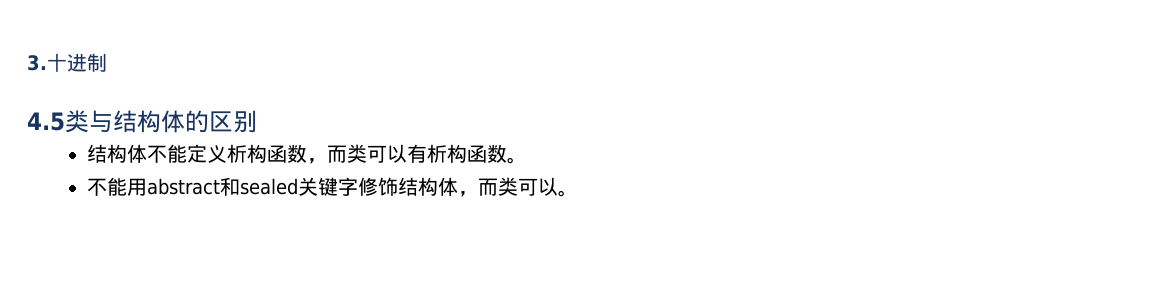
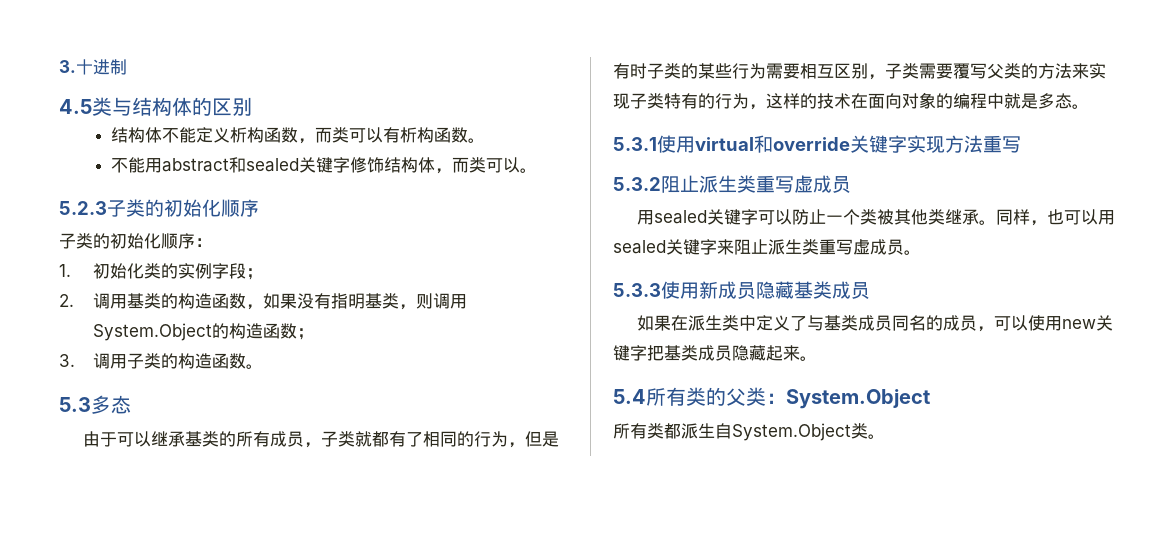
(578, 193) none -> [59,199,259,217] [59,233,212,249] [59,263,263,280] [59,293,467,310] [92,323,314,341] [59,353,263,369] [59,395,131,414] [83,431,560,448] [613,63,1106,80] [613,92,1089,110] [613,135,1021,153] [613,175,851,193] [637,209,1116,226] [613,239,921,255] [613,281,870,299] [637,315,1114,332] [613,345,817,361] [613,387,930,409] [613,423,885,441] // 5.2.3子类的初始化顺序 // 子类的初始化顺序： // 1.初始化类的实例字段； // 2.调用基类的构造函数，如果没有指明基类，则调用System.Object的构造函数； // 3.调用子类的构造函数。 // 5.3多态 // 由于可以继承基类的所有成员，子类就都有了相同的行为，但是有时子类的某些行为需要相互区别，子类需要覆写父类的方法来实现子类特有的行为，这样的技术在面向对象的编程中就是多态。 // 5.3.1使用virtual和override关键字实现方法重写 // 5.3.2阻止派生类重写虚成员 // 用sealed关键字可以防止一个类被其他类继承。同样，也可以用sealed关键字来阻止派生类重写虚成员。 // 5.3.3使用新成员隐藏基类成员 // 如果在派生类中定义了与基类成员同名的成员，可以使用new关键字把基类成员隐藏起来。 // 5.4所有类的父类：System.Object // 所有类都派生自System.Object类。

